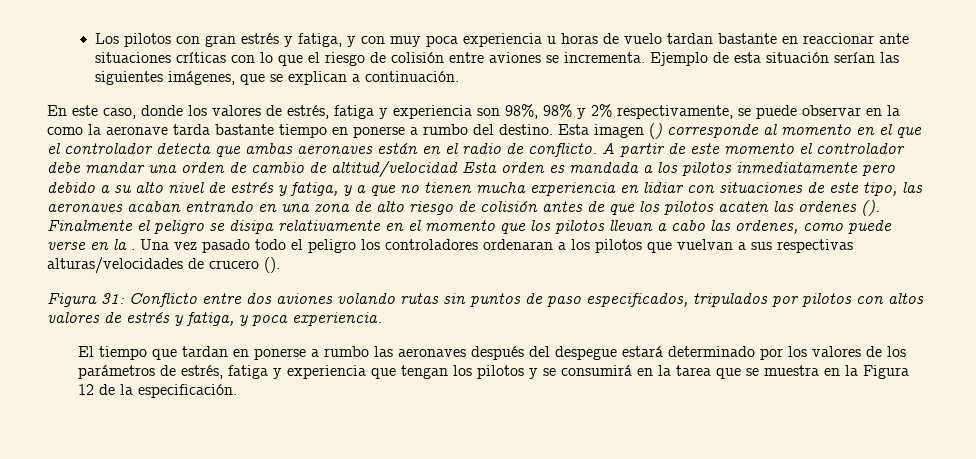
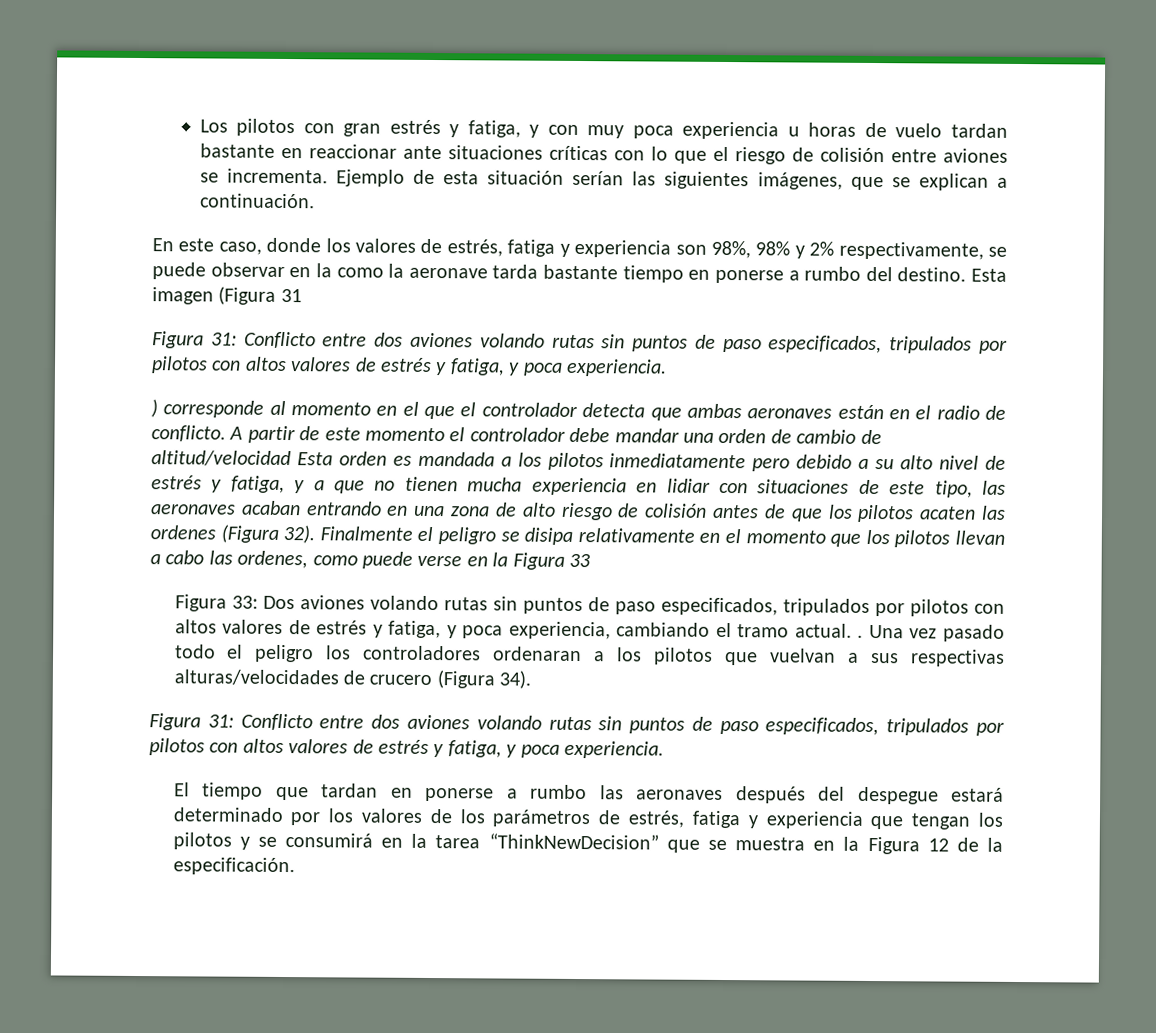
[649,123,662,139] () -> [218,286,302,305] [152,331,1009,354] [151,356,667,377] [151,399,158,418] (Figura 31 // Figura 31: Conflicto entre dos aviones volando rutas sin puntos de paso especificados, tripulados por pilotos con altos valores de estrés y fatiga, y poca experiencia. // )
[861,200,880,216] (). -> [220,524,316,544] (Figura 32).
(127, 244) none -> [512,552,590,570] [174,594,1005,617] [174,619,852,640] Figura 33 // Figura 33: Dos aviones volando rutas sin puntos de paso especificados, tripulados por pilotos con altos valores de estrés y fatiga, y poca experiencia, cambiando el tramo actual.
[264,257,280,273] (). -> [436,670,532,689] (Figura 34).
(711, 370) none -> [488,833,659,850] “ThinkNewDecision”

